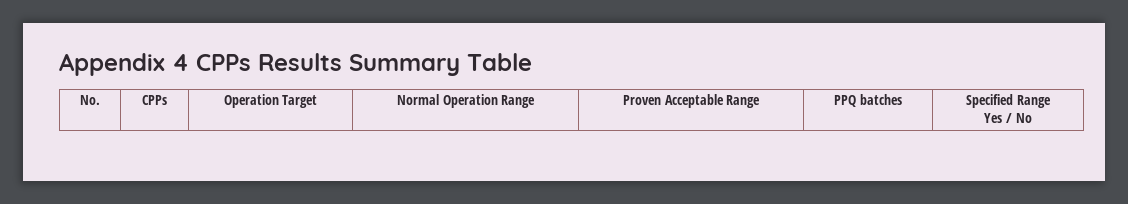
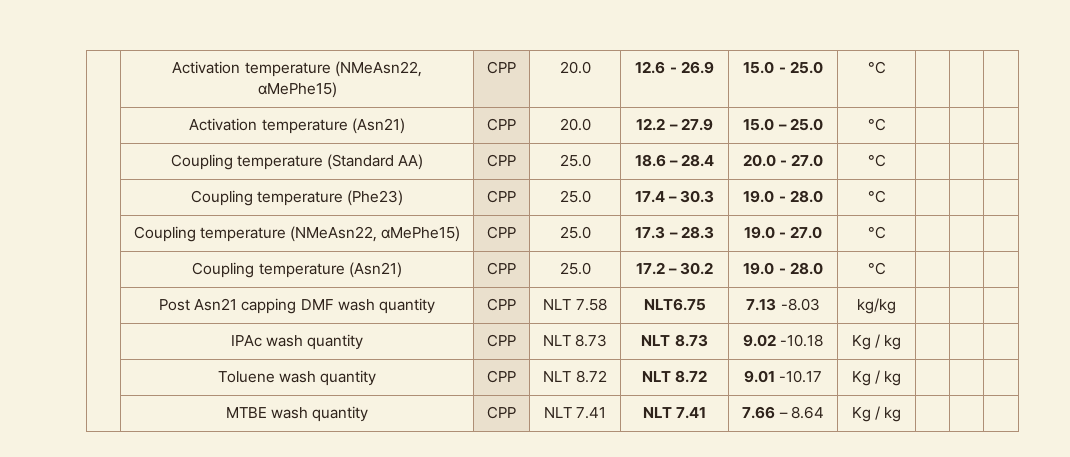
[59,53,532,76] [80,95,100,105] [142,95,167,105] [223,94,318,108] [396,94,536,108] [622,94,761,108] [834,94,902,107] [966,94,1051,108] [984,113,1032,123] Appendix 4 CPPs Results Summary Table // No. | CPPs | Operation Target | Normal Operation Range | Proven Acceptable Range | PPQ batches | Specified Range // Yes / No -> [172,61,422,77] [257,82,337,98] [487,61,516,74] [559,61,591,74] [635,61,714,74] [743,61,823,74] [867,61,886,74] [189,118,405,134] [487,118,516,131] [559,118,591,131] [636,118,713,131] [743,118,823,131] [867,118,886,131] [170,154,424,170] [487,154,516,167] [559,154,591,167] [634,154,715,167] [742,154,824,167] [867,154,886,167] [190,190,404,206] [487,190,516,203] [559,190,591,203] [634,190,715,203] [743,190,823,203] [867,190,886,203] [133,226,461,242] [487,226,516,239] [559,226,591,239] [635,226,714,239] [743,226,823,239] [867,226,886,239] [192,262,402,278] [487,262,516,275] [559,262,591,275] [635,262,714,275] [743,262,823,275] [867,262,886,275] [159,298,435,314] [487,298,516,311] [543,298,607,311] [643,298,706,311] [746,298,820,311] [857,298,896,314] [230,334,364,350] [487,334,516,347] [542,334,608,347] [641,334,708,347] [742,334,824,347] [851,334,902,350] [217,370,377,386] [487,370,516,383] [543,370,607,383] [641,370,708,383] [743,370,823,383] [851,370,902,386] [225,406,369,422] [487,406,516,419] [543,407,607,419] [642,407,707,419] [742,406,824,419] [851,406,902,422] | Activation temperature (NMeAsn22, αMePhe15) | CPP | 20.0 | 12.6 - 26.9 | 15.0 - 25.0 | °C | | | // | Activation temperature (Asn21) | CPP | 20.0 | 12.2 – 27.9 | 15.0 – 25.0 | °C | | | // | Coupling temperature (Standard AA) | CPP | 25.0 | 18.6 – 28.4 | 20.0 - 27.0 | °C | | | // | Coupling temperature (Phe23) | CPP | 25.0 | 17.4 – 30.3 | 19.0 - 28.0 | °C | | | // | Coupling temperature (NMeAsn22, αMePhe15) | CPP | 25.0 | 17.3 – 28.3 | 19.0 - 27.0 | °C | | | // | Coupling temperature (Asn21) | CPP | 25.0 | 17.2 – 30.2 | 19.0 - 28.0 | °C | | | // | Post Asn21 capping DMF wash quantity | CPP | NLT 7.58 | NLT6.75 | 7.13 -8.03 | kg/kg | | | // | IPAc wash quantity | CPP | NLT 8.73 | NLT 8.73 | 9.02 -10.18 | Kg / kg | | | // | Toluene wash quantity | CPP | NLT 8.72 | NLT 8.72 | 9.01 -10.17 | Kg / kg | | | // | MTBE wash quantity | CPP | NLT 7.41 | NLT 7.41 | 7.66 – 8.64 | Kg / kg | | |

